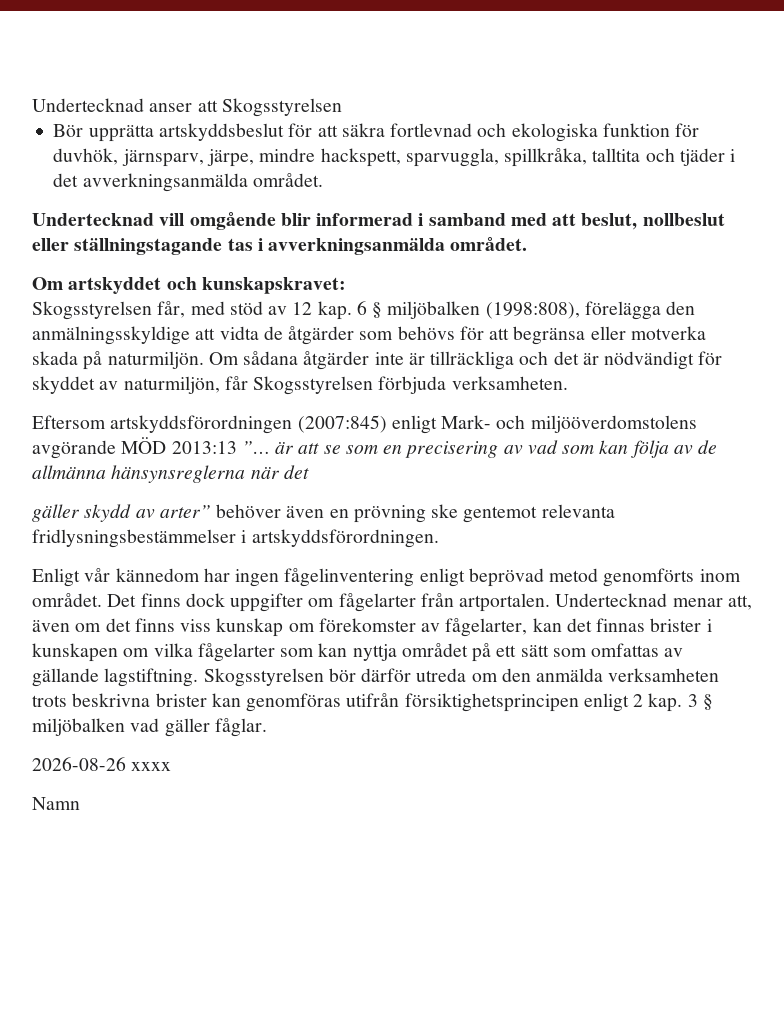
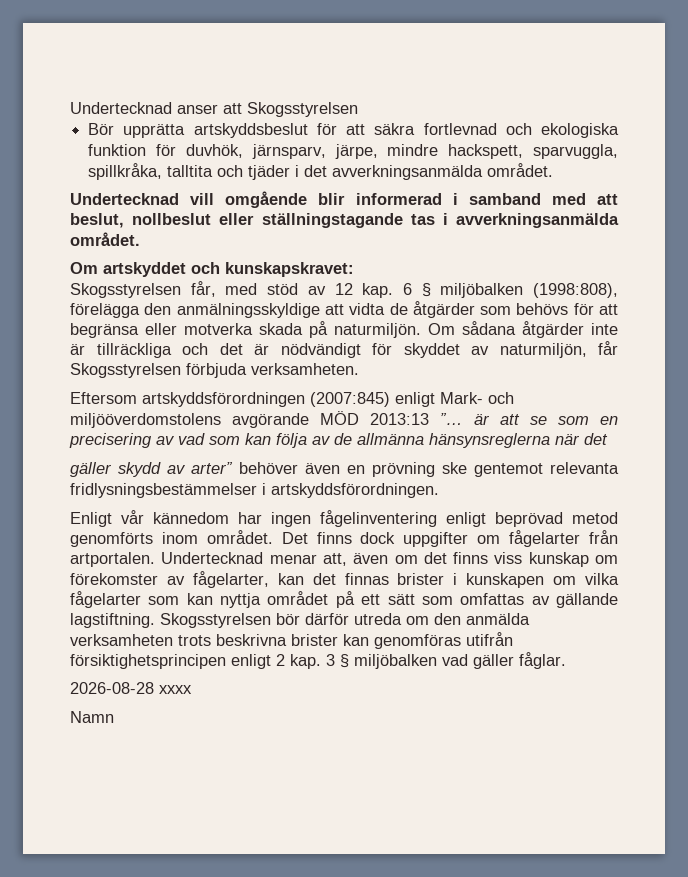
[32,757,126,771] 2026-08-26 -> [70,682,154,694] 2026-08-28

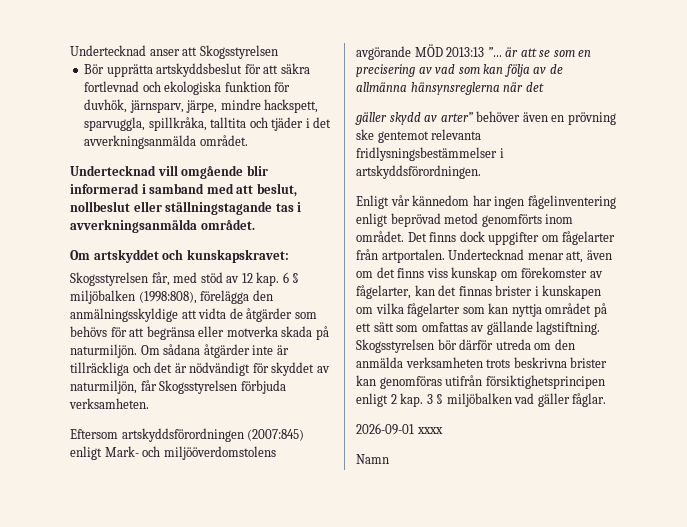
[70,682,154,694] 2026-08-28 -> [356,423,414,435] 2026-09-01

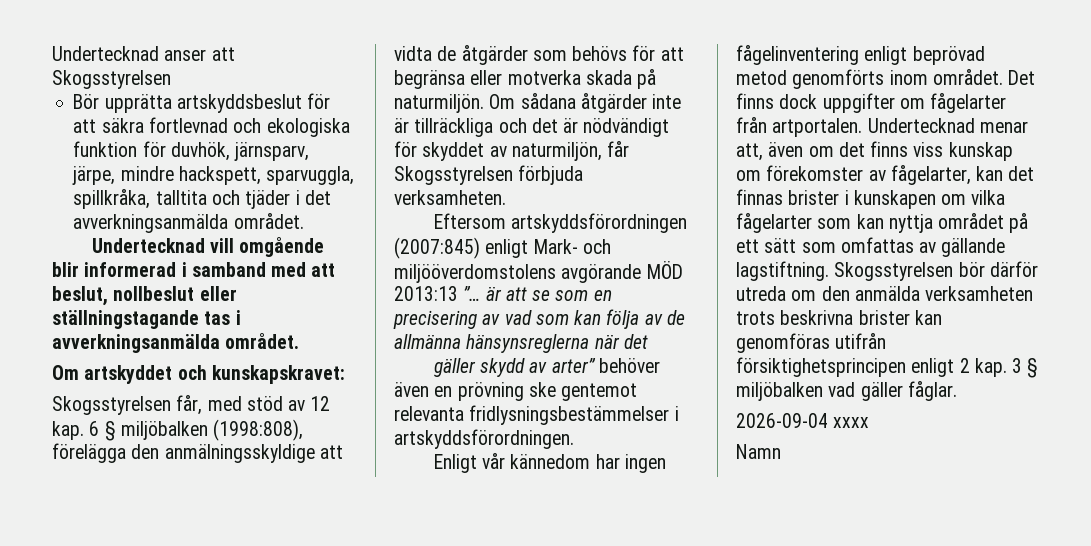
[356,423,414,435] 2026-09-01 -> [736,413,828,428] 2026-09-04

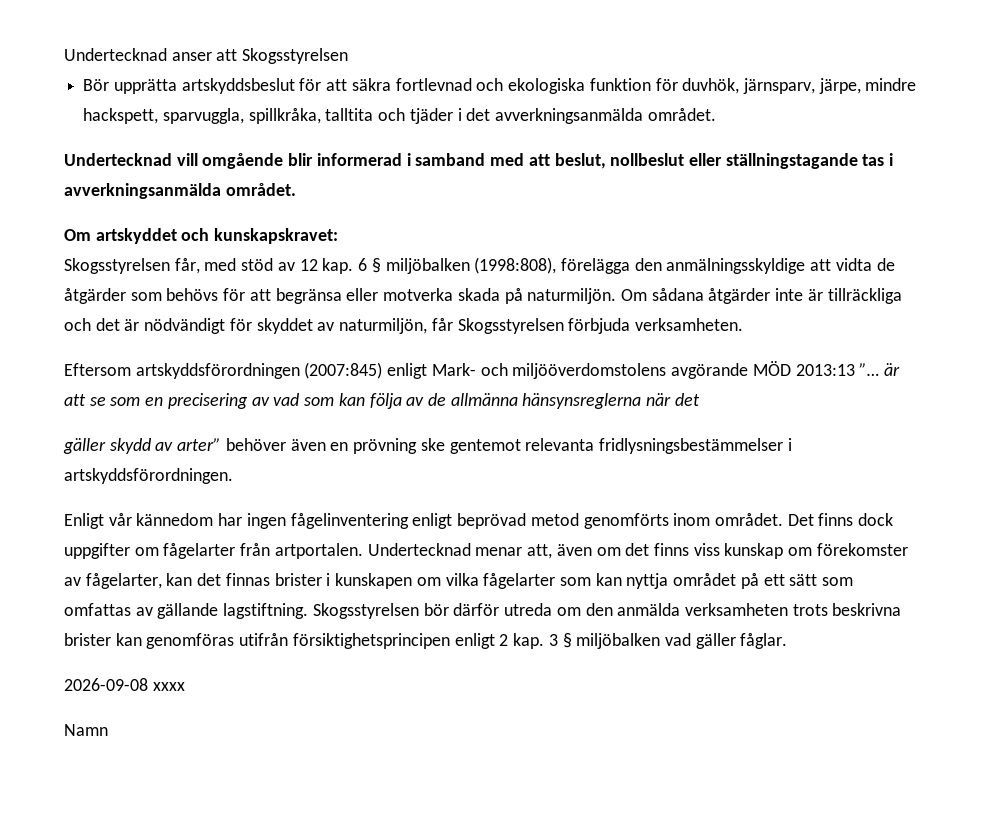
[736,413,828,428] 2026-09-04 -> [64,678,148,691] 2026-09-08

